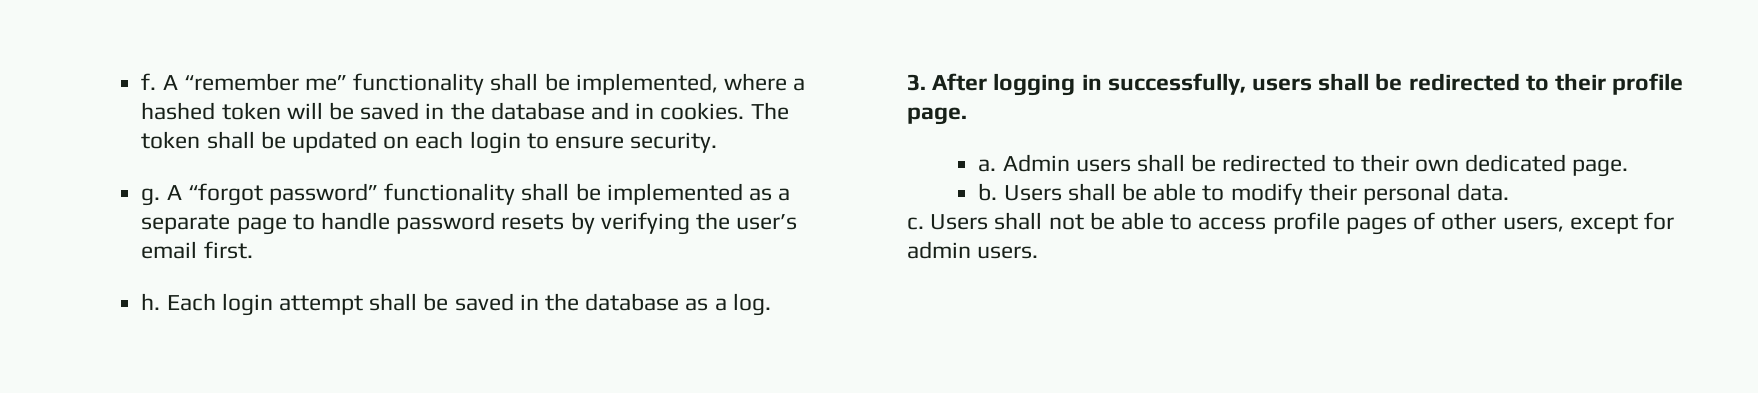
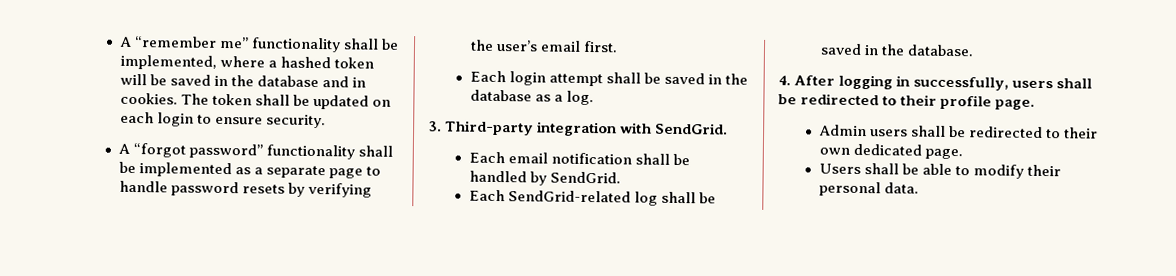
[141,73,157,90] f. -> (118, 41) none
[141,188,161,206] g. -> (327, 121) none
[141,293,161,310] h. -> (619, 46) none
(926, 82) none -> [445,120,729,137] [468,151,691,166] [468,170,622,186] [468,189,717,206] [819,43,975,57] [778,75,791,86] Third-party integration with SendGrid. // Each email notification shall be handled by SendGrid. // Each SendGrid-related log shall be saved in the database. // 4.
[978,159,997,172] a. -> (1036, 104) none
[978,183,998,201] b. -> (964, 154) none
[907,212,1674,235] [907,241,1039,259] // c. Users shall not be able to access profile pages of other users, except for admin users. -> (920, 188) none

